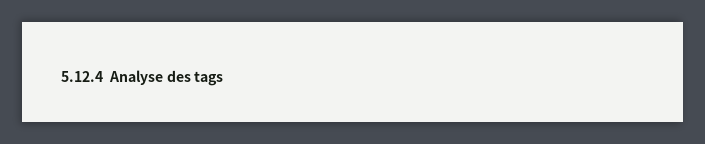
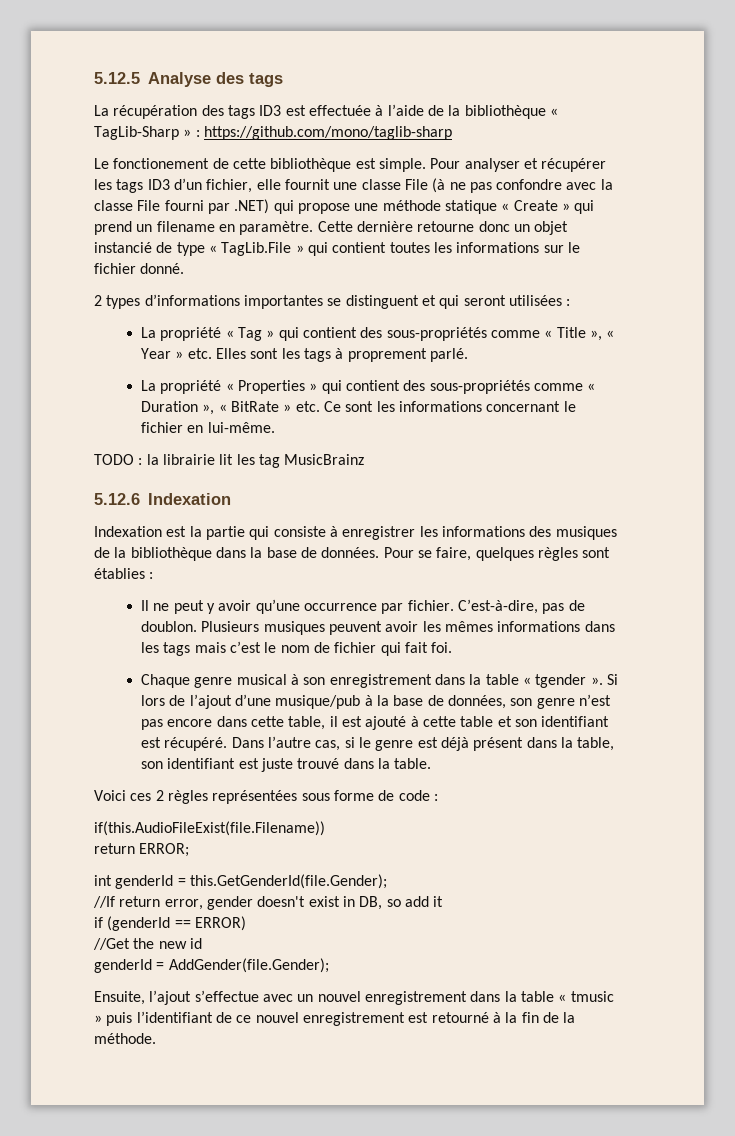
[61,71,103,82] 5.12.4 -> [94,72,140,84] 5.12.5
(224, 78) none -> [94,104,558,119] [94,126,452,140] [94,158,607,172] [94,178,613,193] [94,199,595,214] [94,221,569,235] [94,242,580,256] [94,263,185,274] [94,294,571,309] [141,327,615,341] [141,348,468,362] [141,380,596,394] [141,401,576,415] [141,422,275,433] [94,454,365,468] [94,493,231,505] [94,526,617,540] [94,547,611,561] [94,568,154,579] [141,599,585,614] [141,621,615,635] [141,641,453,656] [141,674,618,688] [141,694,611,709] [141,716,610,730] [141,736,615,751] [141,758,432,772] [94,790,438,804] [94,821,325,836] [94,843,190,857] [94,874,387,889] [93,896,444,910] [94,916,246,931] [93,938,202,950] [94,958,329,973] [94,990,614,1005] [94,1011,576,1026] [94,1033,156,1044] // La récupération des tags ID3 est effectuée à l’aide de la bibliothèque « TagLib-Sharp » : https://github.com/mono/taglib-sharp // Le fonctionement de cette bibliothèque est simple. Pour analyser et récupérer les tags ID3 d’un fichier, elle fournit une classe File (à ne pas confondre avec la classe File fourni par .NET) qui propose une méthode statique « Create » qui prend un filename en paramètre. Cette dernière retourne donc un objet instancié de type « TagLib.File » qui contient toutes les informations sur le fichier donné. // 2 types d’informations importantes se distinguent et qui seront utilisées : // La propriété « Tag » qui contient des sous-propriétés comme « Title », « Year » etc. Elles sont les tags à proprement parlé. // La propriété « Properties » qui contient des sous-propriétés comme « Duration », « BitRate » etc. Ce sont les informations concernant le fichier en lui-même. // TODO : la librairie lit les tag MusicBrainz // 5.12.6 Indexation // Indexation est la partie qui consiste à enregistrer les informations des musiques de la bibliothèque dans la base de données. Pour se faire, quelques règles sont établies : // Il ne peut y avoir qu’une occurrence par fichier. C’est-à-dire, pas de doublon. Plusieurs musiques peuvent avoir les mêmes informations dans les tags mais c’est le nom de fichier qui fait foi. // Chaque genre musical à son enregistrement dans la table « tgender ». Si lors de l’ajout d’une musique/pub à la base de données, son genre n’est pas encore dans cette table, il est ajouté à cette table et son identifiant est récupéré. Dans l’autre cas, si le genre est déjà présent dans la table, son identifiant est juste trouvé dans la table. // Voici ces 2 règles représentées sous forme de code : // if(this.AudioFileExist(file.Filename)) // return ERROR; // int genderId = this.GetGenderId(file.Gender); // //If return error, gender doesn't exist in DB, so add it // if (genderId == ERROR) // //Get the new id // genderId = AddGender(file.Gender); // Ensuite, l’ajout s’effectue avec un nouvel enregistrement dans la table « tmusic » puis l’identifiant de ce nouvel enregistrement est retourné à la fin de la méthode.

